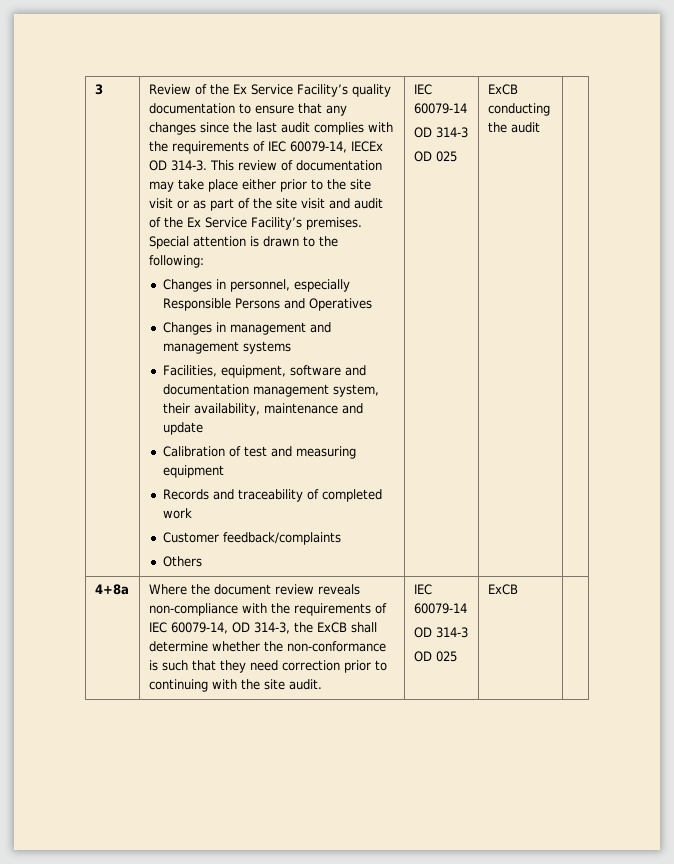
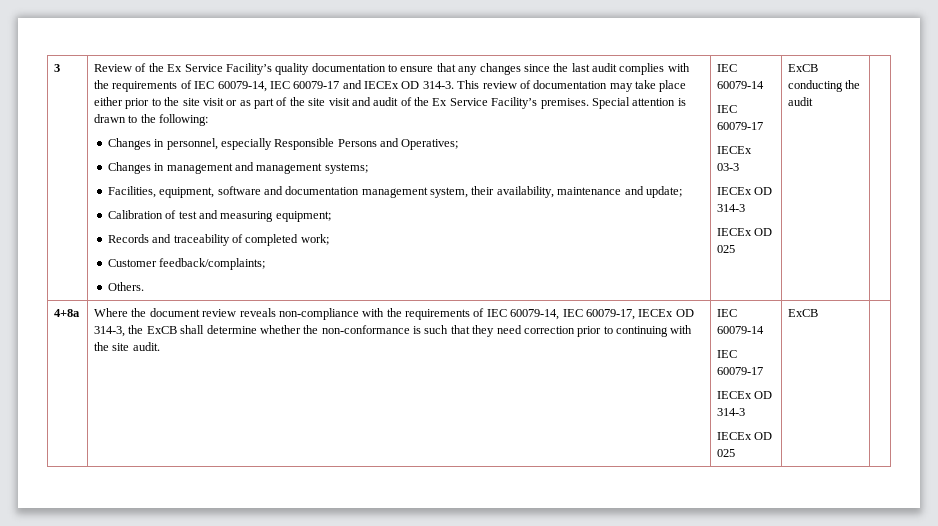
(347, 147) none -> [269,80,362,89] IEC 60079-17 and
[308,298,372,311] Operatives -> [401,139,459,150] Operatives;
[242,341,291,354] systems -> [324,163,368,174] systems;
[162,422,203,435] update -> [645,186,682,198] update;
[162,465,224,478] equipment -> [275,211,331,222] equipment;
[162,508,192,519] work -> [300,234,329,245] work;
[222,532,341,545] [162,556,202,567] [413,84,432,95] [413,103,467,114] [413,127,468,138] feedback/complaints // Others | IEC 60079-14 // OD 314-3 // -> [159,258,266,270] [107,282,144,291] [717,64,738,72] [717,81,765,89] [717,105,738,113] [717,122,764,130] [717,146,753,154] [717,163,740,171] [717,187,773,195] [717,204,746,212] [717,228,753,236] feedback/complaints; // Others. | IEC 60079-14 // IEC 60079-17 // IECEx 03-3 // IECEx OD 314-3 // IECEx
(228, 628) none -> [562,309,674,320] IEC 60079-17, IECEx
[413,627,468,638] OD 314-3 // -> [717,350,738,358] [717,367,764,375] [717,391,773,399] [717,408,746,416] [717,432,753,440] IEC 60079-17 // IECEx OD 314-3 // IECEx

